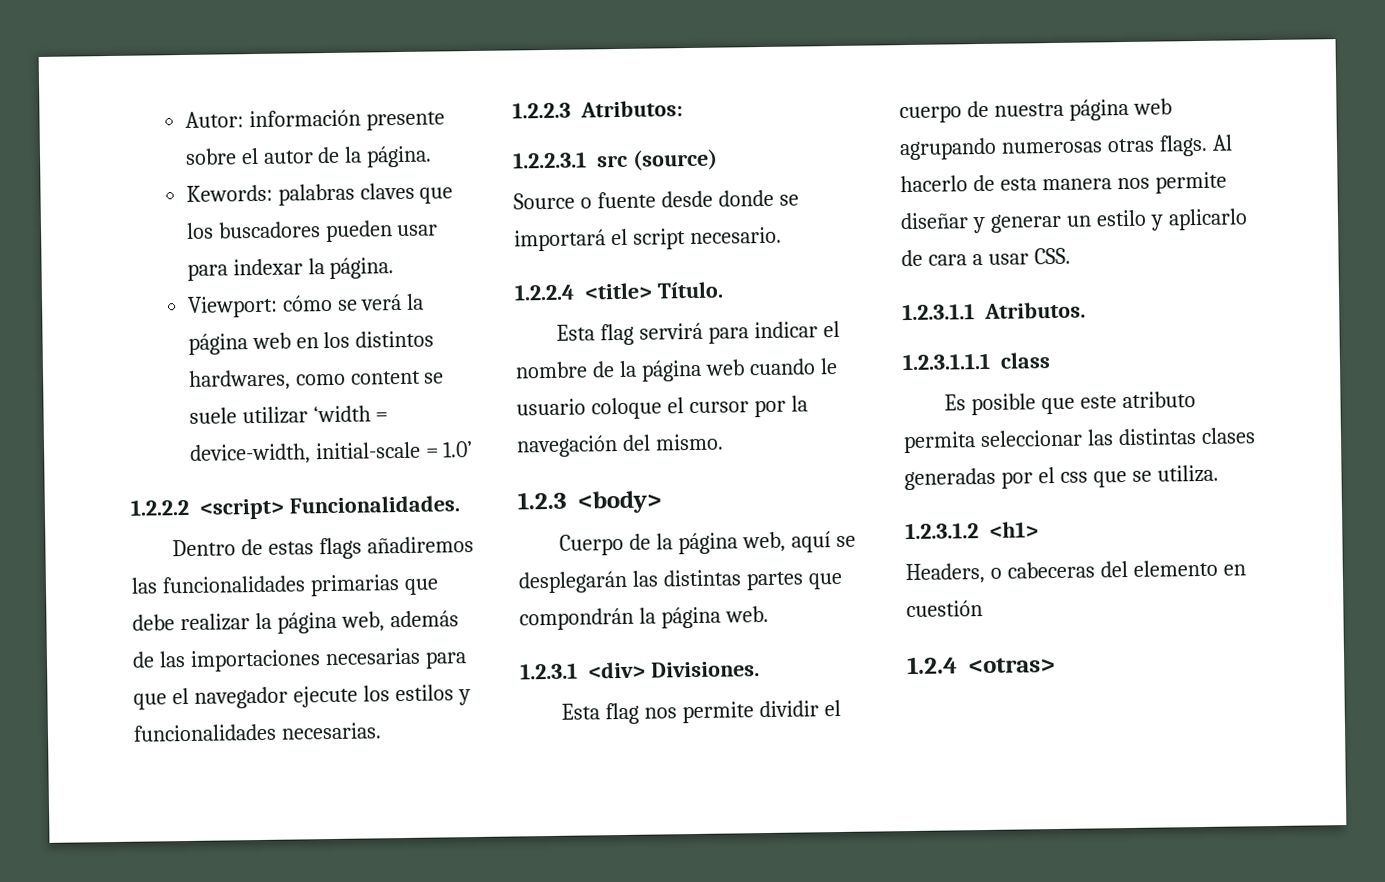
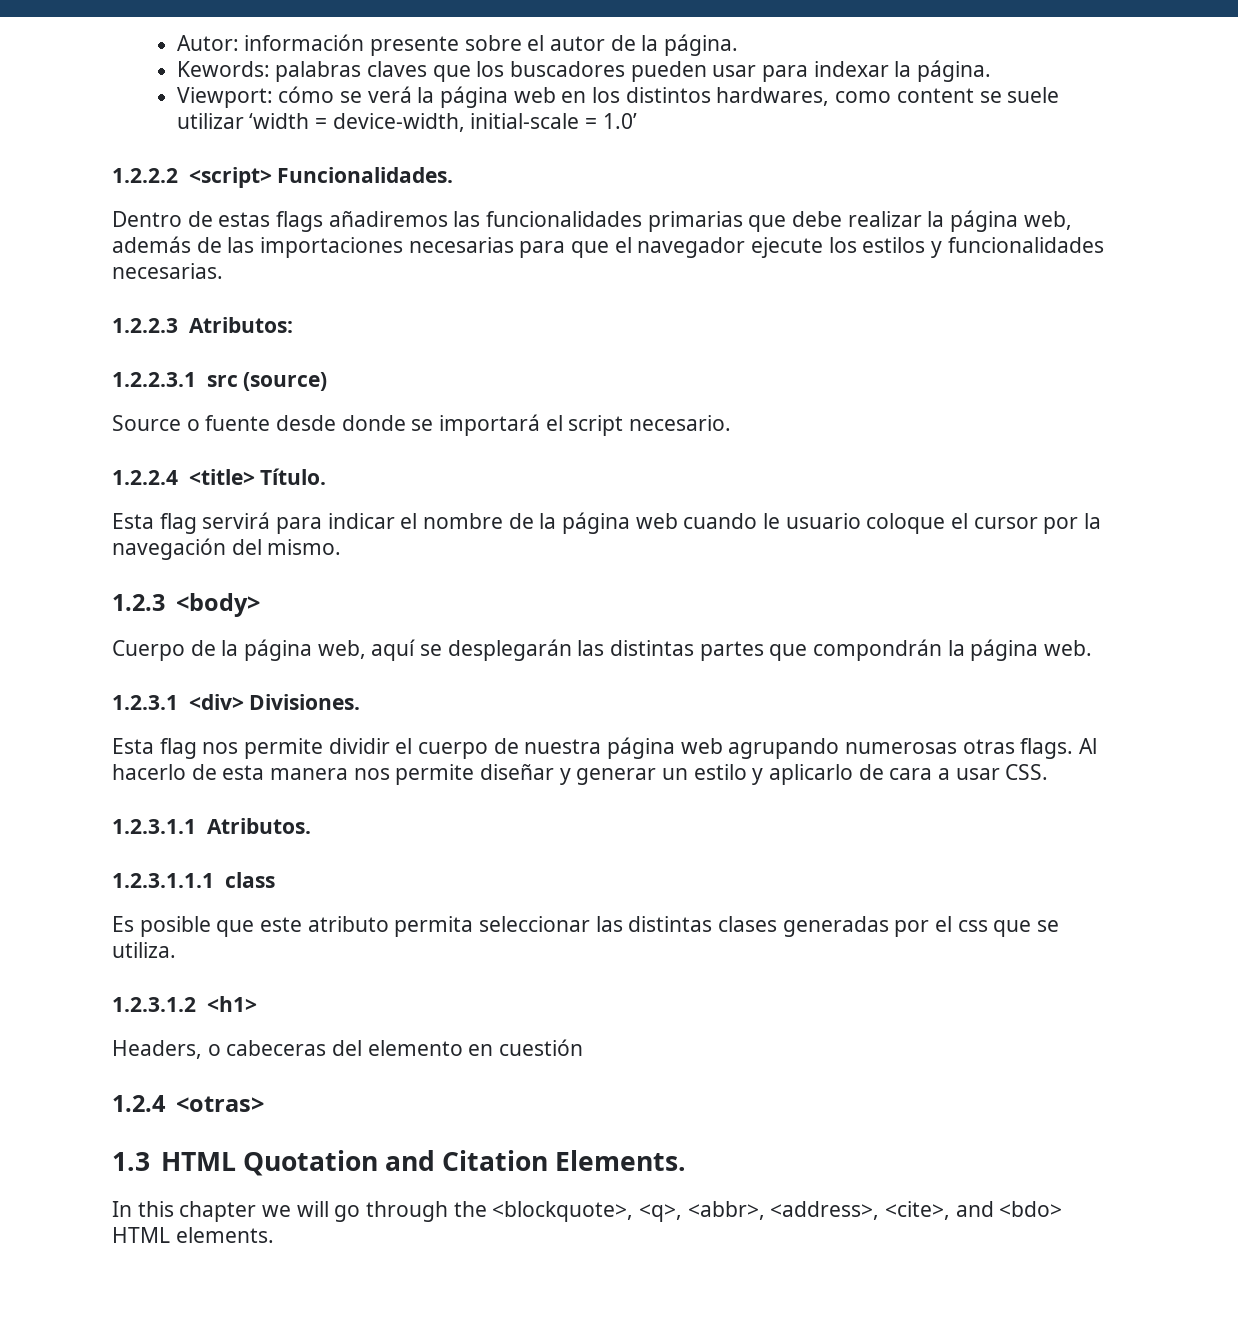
(1056, 665) none -> [112,1150,687,1176] [112,1201,1063,1222] [112,1227,274,1243] // 1.3 HTML Quotation and Citation Elements. // In this chapter we will go through the <blockquote>, <q>, <abbr>, <address>, <cite>, and <bdo> HTML elements.

